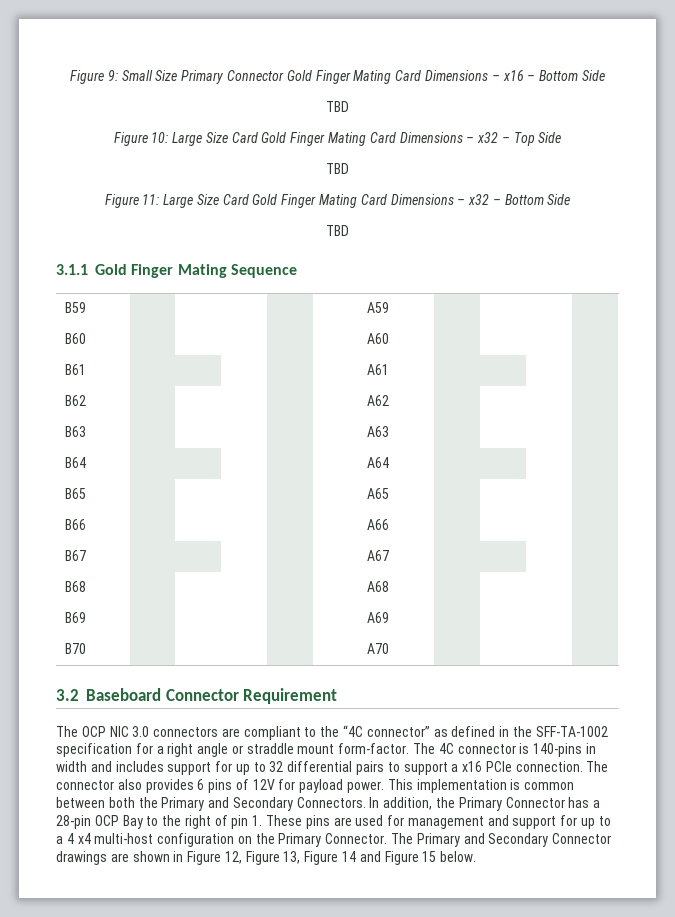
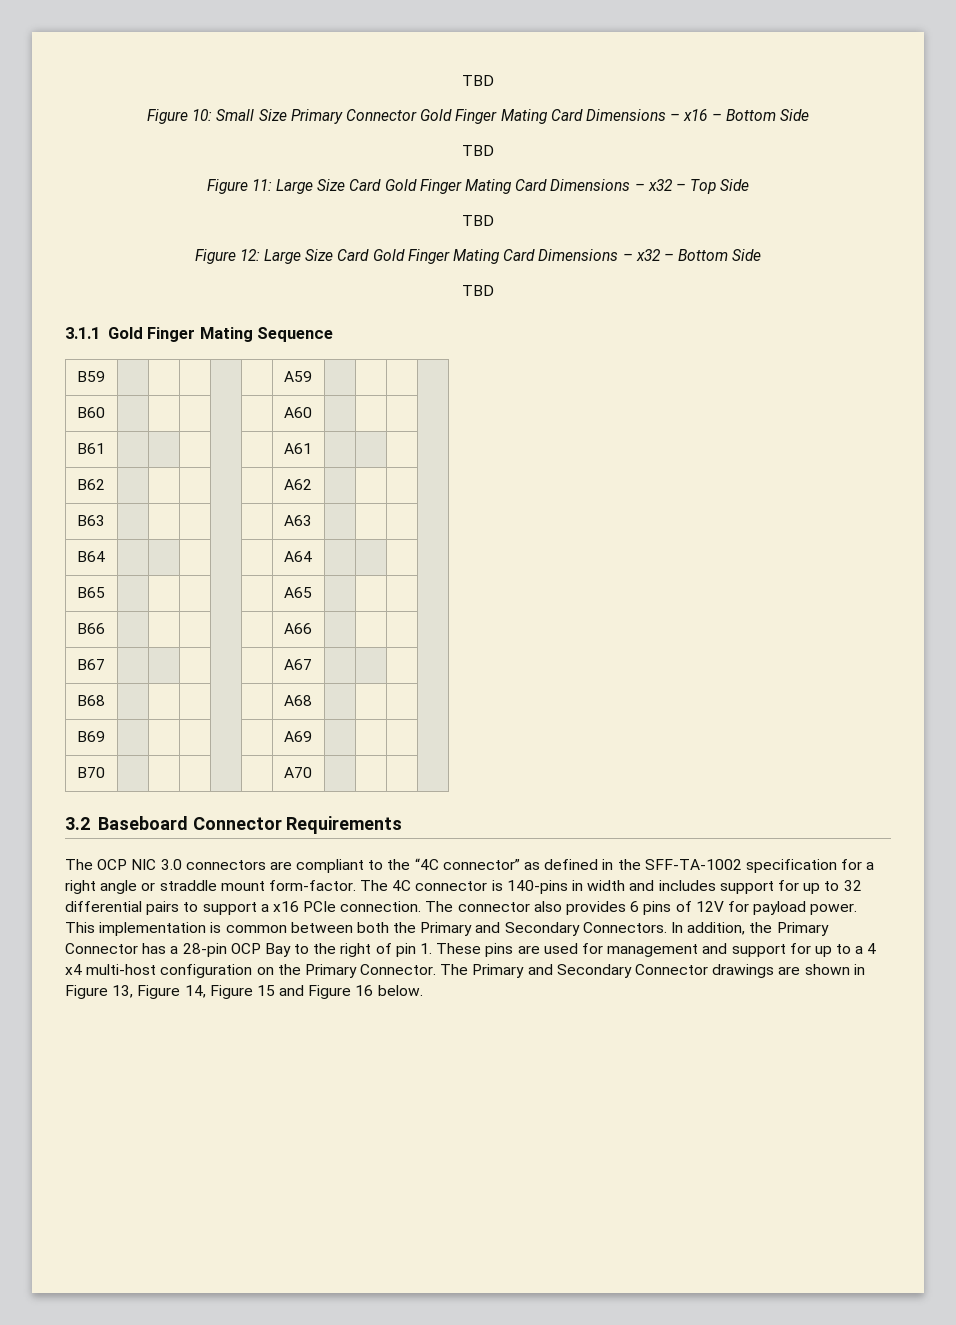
[70,70,118,84] Figure 9: -> [462,75,494,86] [147,109,213,124] TBD // Figure 10:
[151,132,169,143] 10: -> [251,179,272,191] 11:
[142,194,160,205] 11: -> [239,249,260,261] 12:
[243,688,338,704] Requirement -> [286,816,403,834] Requirements
[224,851,357,865] 12, Figure 13, Figure 14 -> [112,985,275,999] 13, Figure 14, Figure 15
[422,851,437,862] 15 -> [355,985,374,996] 16

